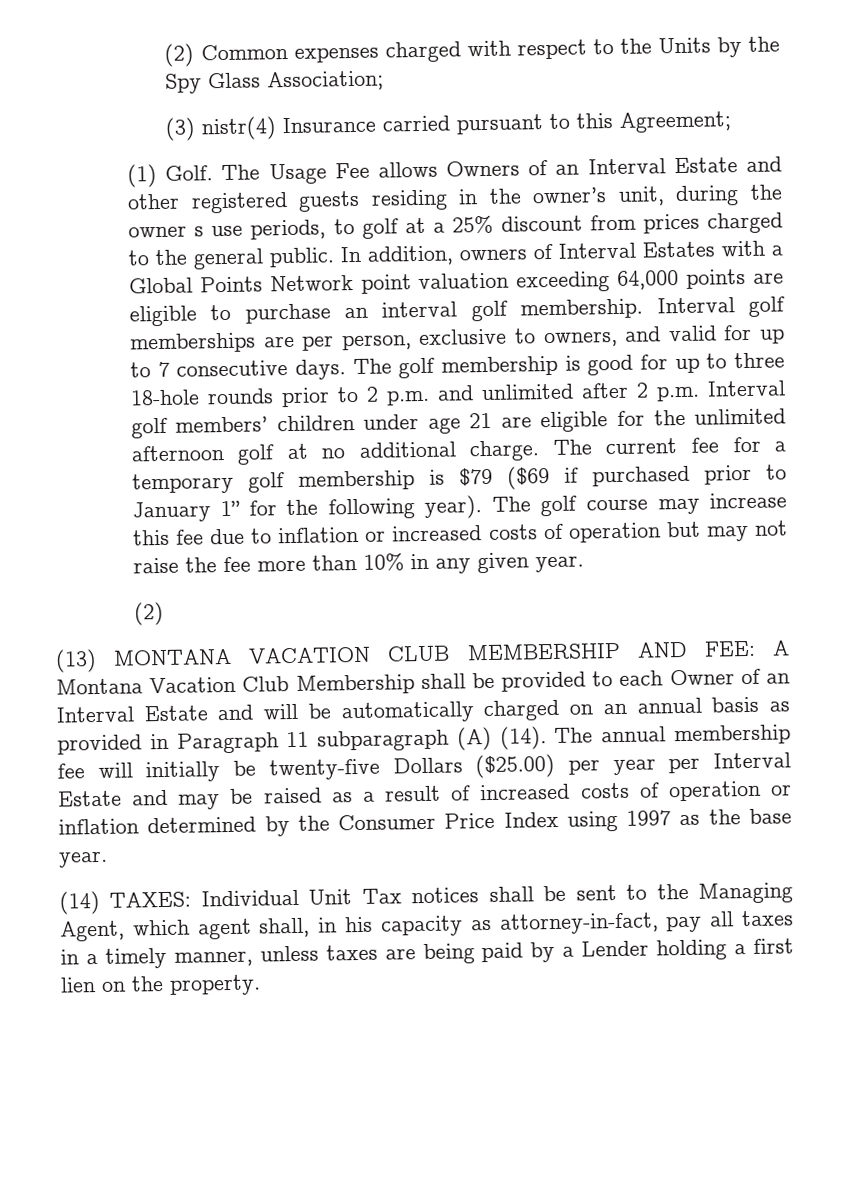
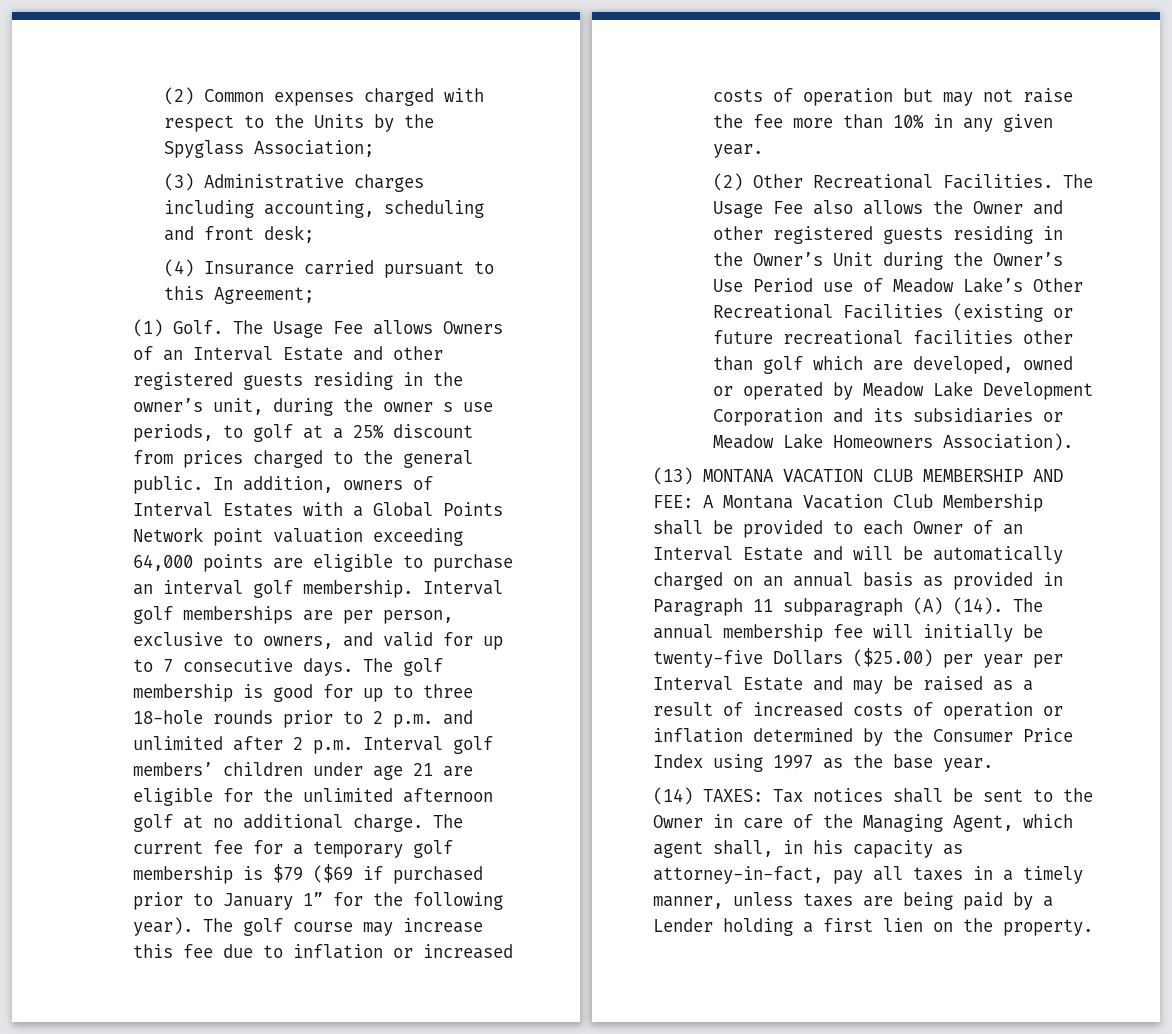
[165,72,262,94] Spy Glass -> [163,140,244,158] Spyglass
[201,116,278,141] nistr(4) -> [203,174,424,192] [163,200,484,218] [163,225,314,243] [163,259,194,277] Administrative charges including accounting, scheduling and front desk; // (4)
(164, 613) none -> [753,174,1094,189] [713,200,1064,218] [713,226,1064,244] [713,252,1064,270] [713,277,1084,293] [713,303,1074,322] [713,330,1074,345] [713,356,1074,374] [713,381,1094,400] [713,408,1064,426] [713,433,1074,451] Other Recreational Facilities. The Usage Fee also allows the Owner and other registered guests residing in the Owner’s Unit during the Owner’s Use Period use of Meadow Lake’s Other Recreational Facilities (existing or future recreational facilities other than golf which are developed, owned or operated by Meadow Lake Development Corporation and its subsidiaries or Meadow Lake Homeowners Association).
[200,889,353,907] Individual Unit -> (763, 795) none
(689, 891) none -> [653,814,853,829] Owner in care of the

